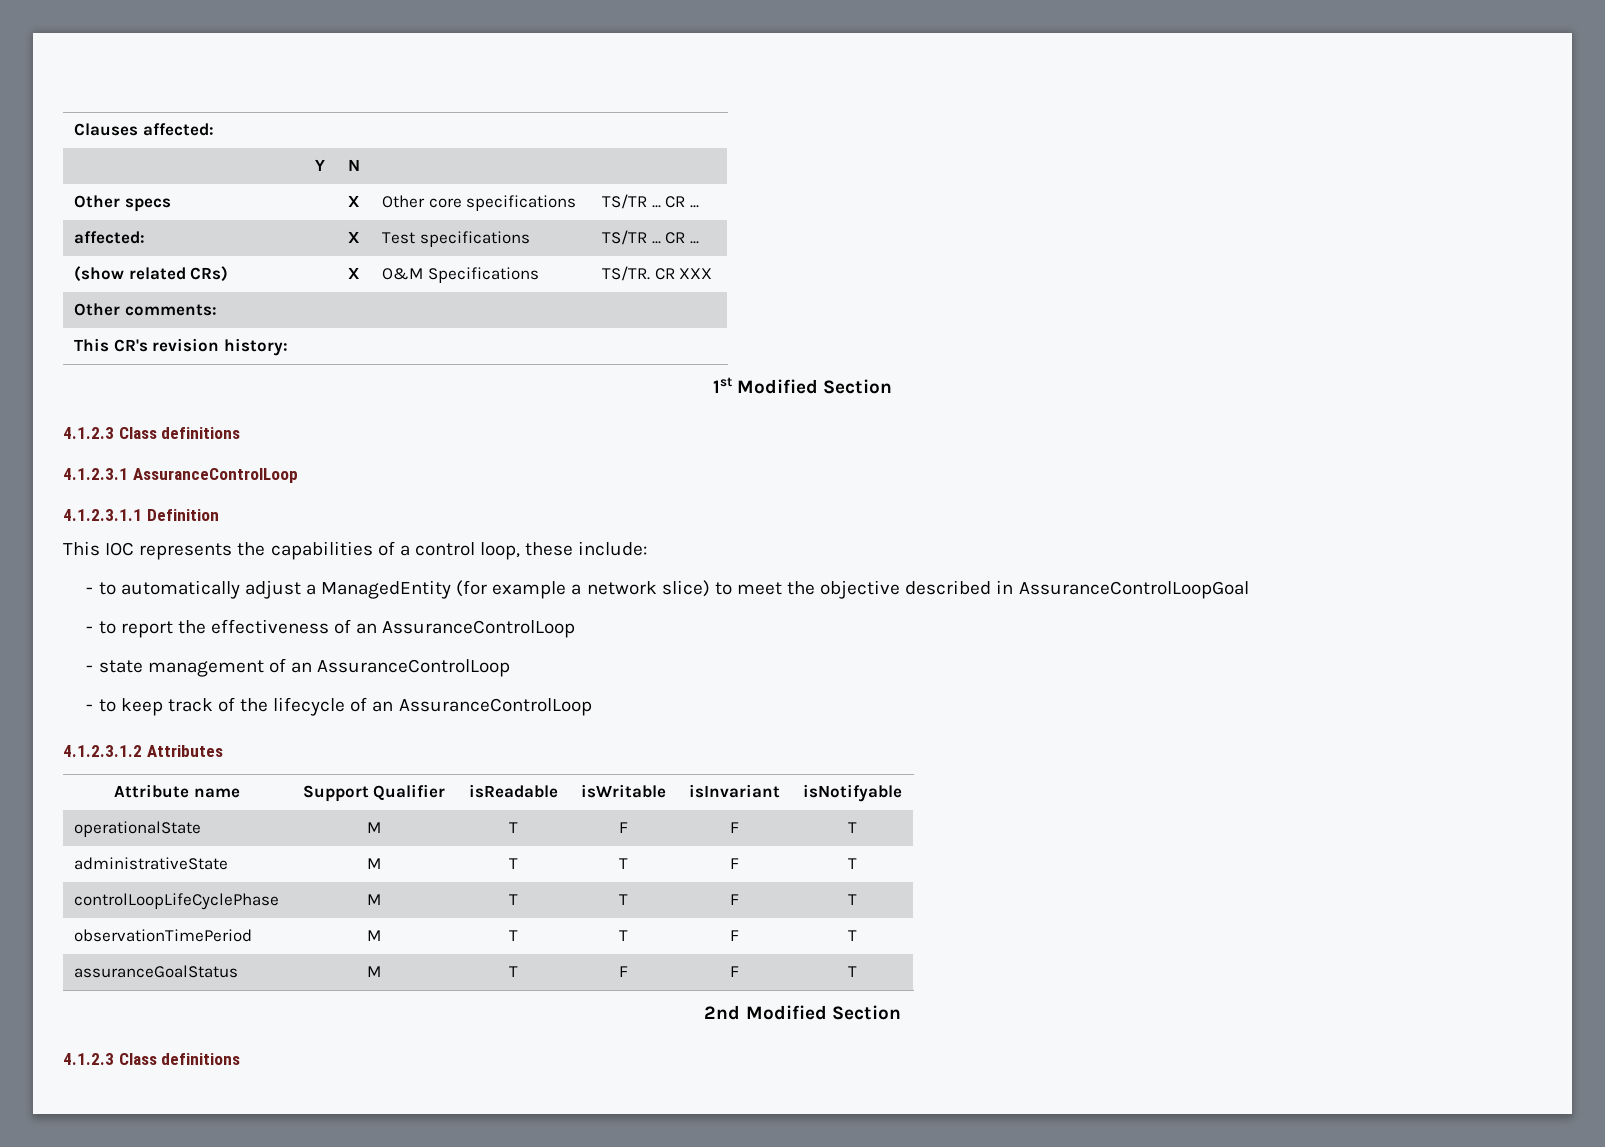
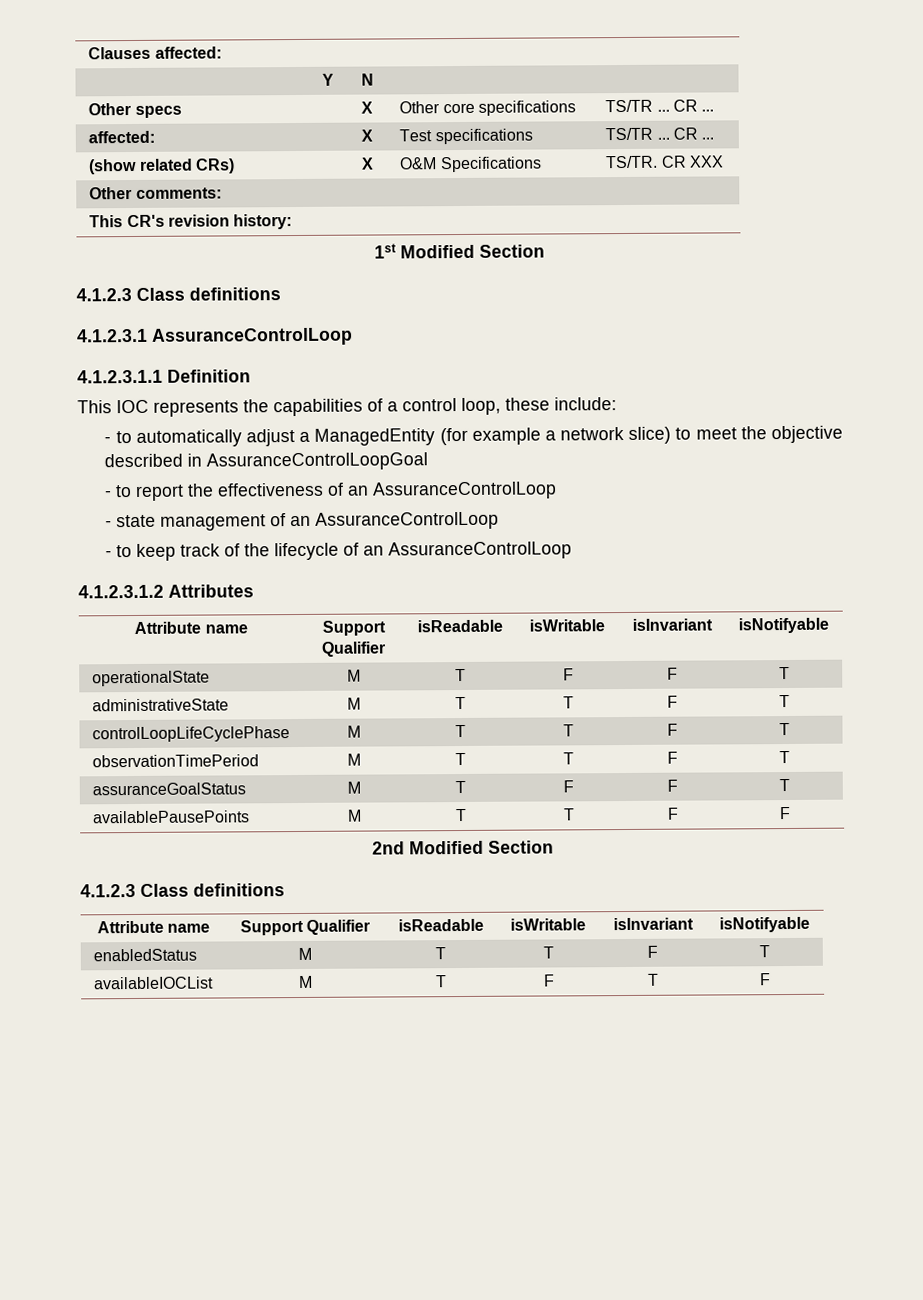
(857, 971) none -> [92,810,251,824] [347,809,362,822] [455,808,467,822] [562,808,575,821] [667,807,679,820] [779,806,791,820] // availablePausePoints | M | T | T | F | F
(241, 1059) none -> [96,920,211,934] [239,919,371,936] [397,918,484,932] [510,918,586,931] [612,917,694,931] [719,916,810,933] [93,948,198,962] [298,947,312,960] [435,947,446,960] [542,946,554,959] [647,945,658,958] [759,945,770,958] [93,976,215,990] [298,975,313,988] [435,975,447,988] [542,974,555,987] [647,973,659,986] [759,973,771,986] // Attribute name | Support Qualifier | isReadable | isWritable | isInvariant | isNotifyable // enabledStatus | M | T | T | F | T // availableIOCList | M | T | F | T | F

